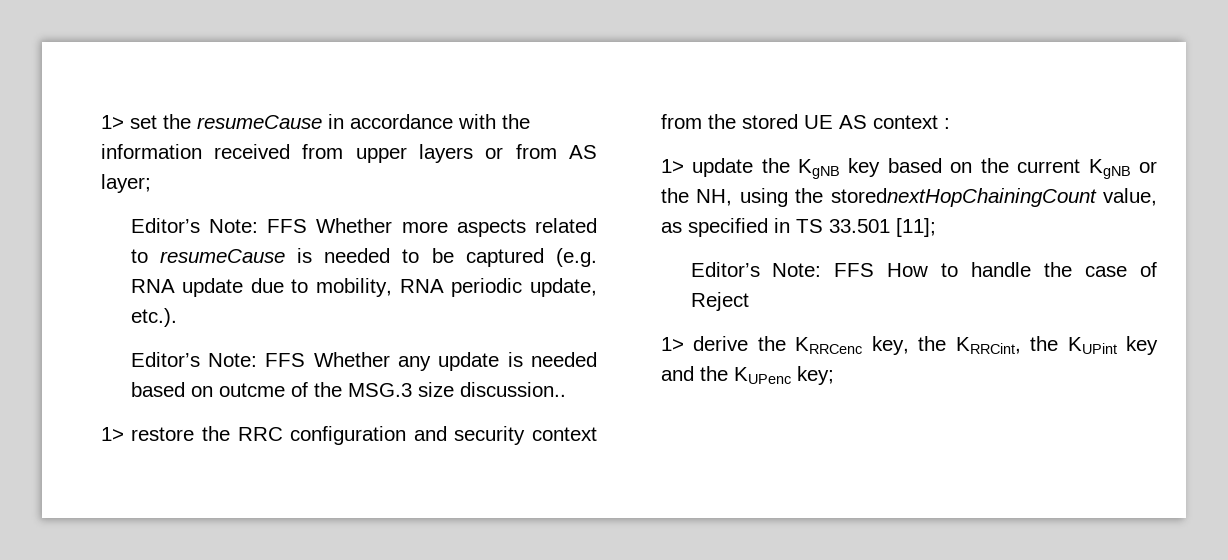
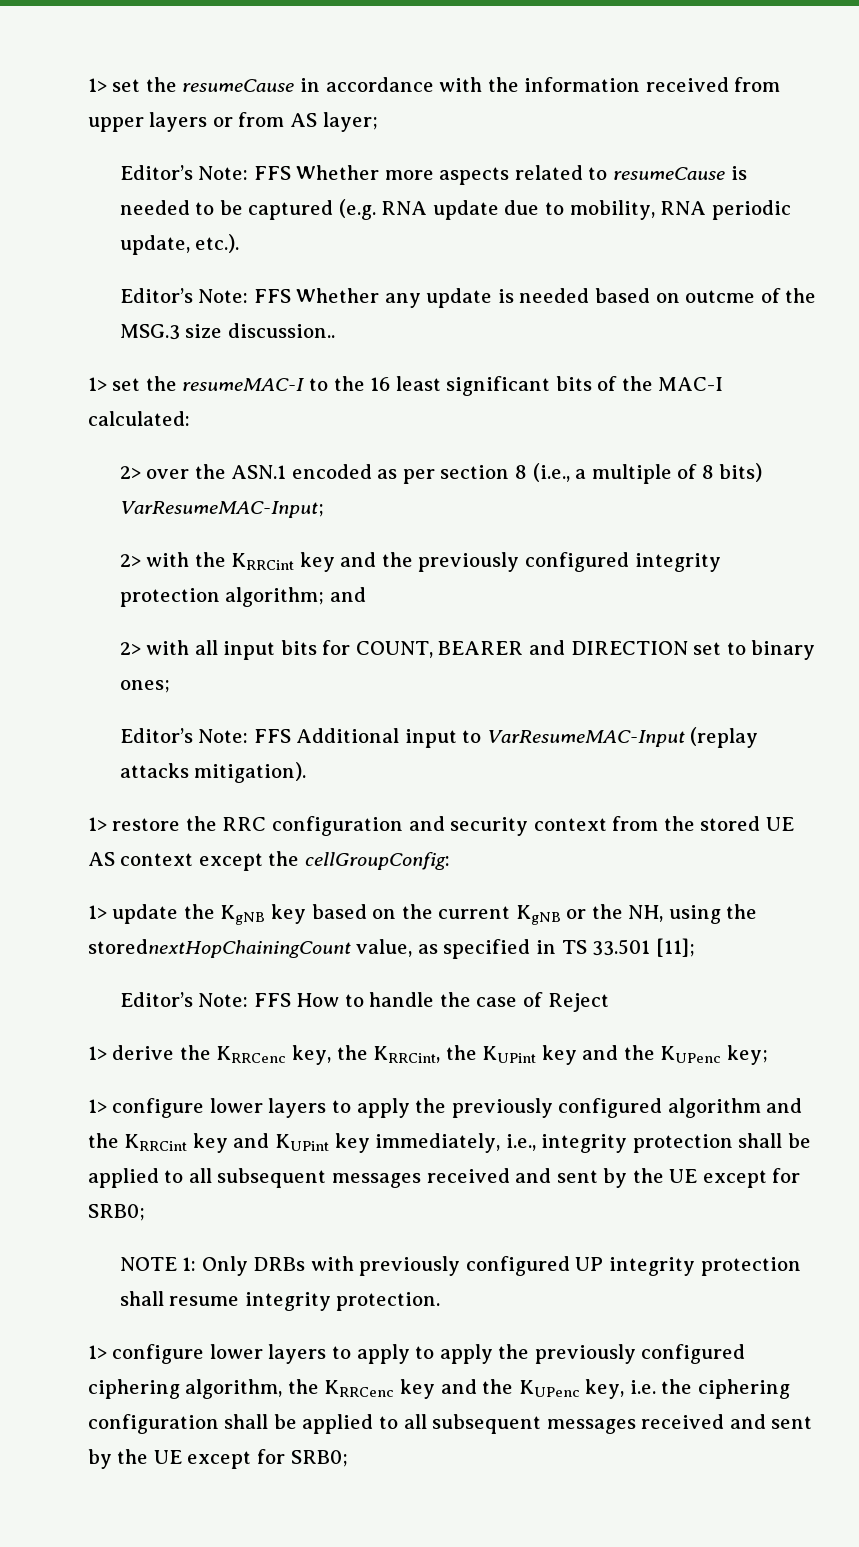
(566, 389) none -> [87,376,724,396] [87,411,190,426] [119,463,763,484] [119,501,324,518] [119,552,721,572] [119,587,366,607] [119,640,816,660] [119,680,170,693] [119,727,759,748] [119,762,307,783] // 1> set the resumeMAC-I to the 16 least significant bits of the MAC-I calculated: // 2> over the ASN.1 encoded as per section 8 (i.e., a multiple of 8 bits) VarResumeMAC-Input; // 2> with the KRRCint key and the previously configured integrity protection algorithm; and // 2> with all input bits for COUNT, BEARER and DIRECTION set to binary ones; // Editor’s Note: FFS Additional input to VarResumeMAC-Input (replay attacks mitigation).
[943,118,950,129] : -> [198,851,451,871] except the cellGroupConfig:
(834, 375) none -> [87,1098,803,1118] [87,1133,811,1153] [87,1168,801,1188] [87,1204,145,1221] [119,1256,801,1276] [119,1291,441,1311] [87,1344,746,1364] [87,1379,790,1399] [87,1414,813,1434] [87,1449,348,1469] // 1> configure lower layers to apply the previously configured algorithm and the KRRCint key and KUPint key immediately, i.e., integrity protection shall be applied to all subsequent messages received and sent by the UE except for SRB0; // NOTE 1: Only DRBs with previously configured UP integrity protection shall resume integrity protection. // 1> configure lower layers to apply to apply the previously configured ciphering algorithm, the KRRCenc key and the KUPenc key, i.e. the ciphering configuration shall be applied to all subsequent messages received and sent by the UE except for SRB0;

